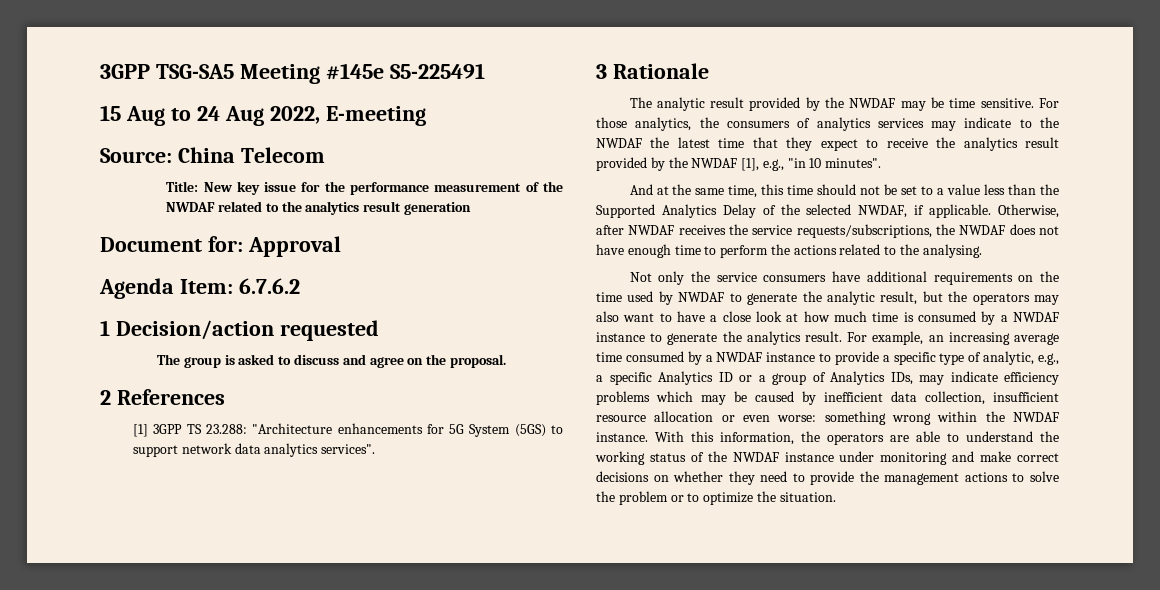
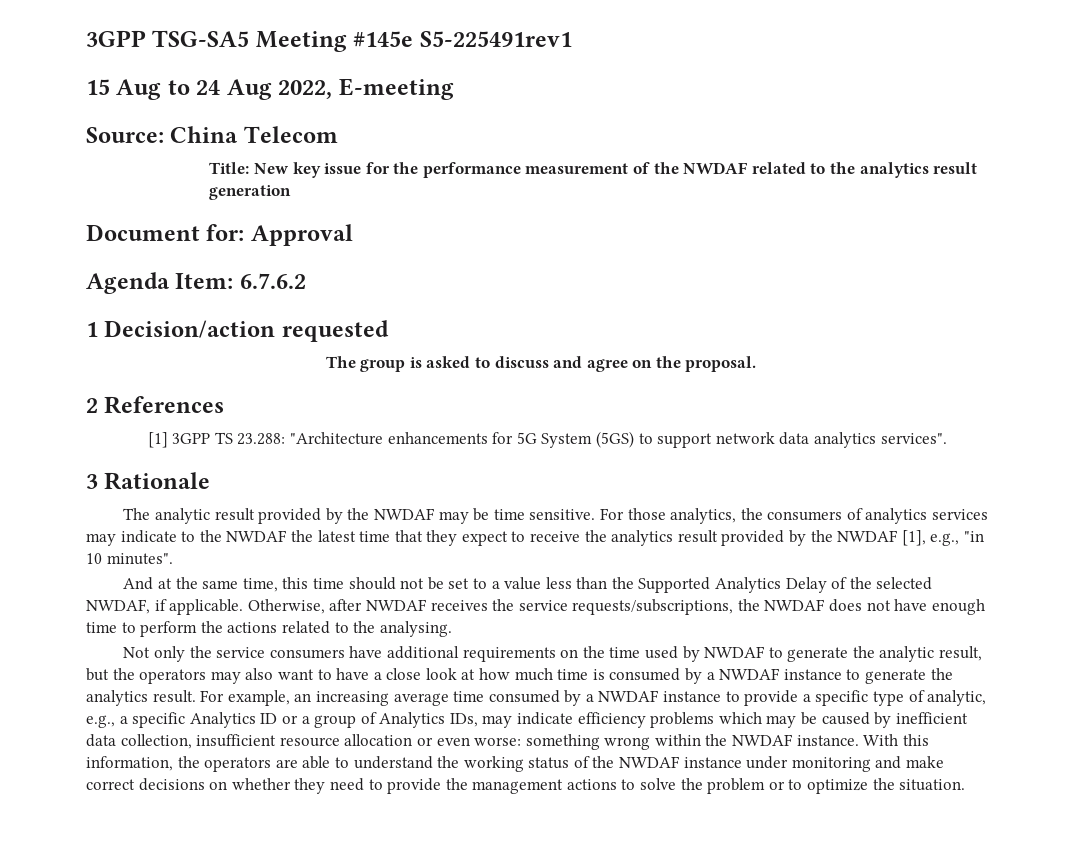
[389,63,485,79] S5-225491 -> [419,31,572,47] S5-225491rev1

